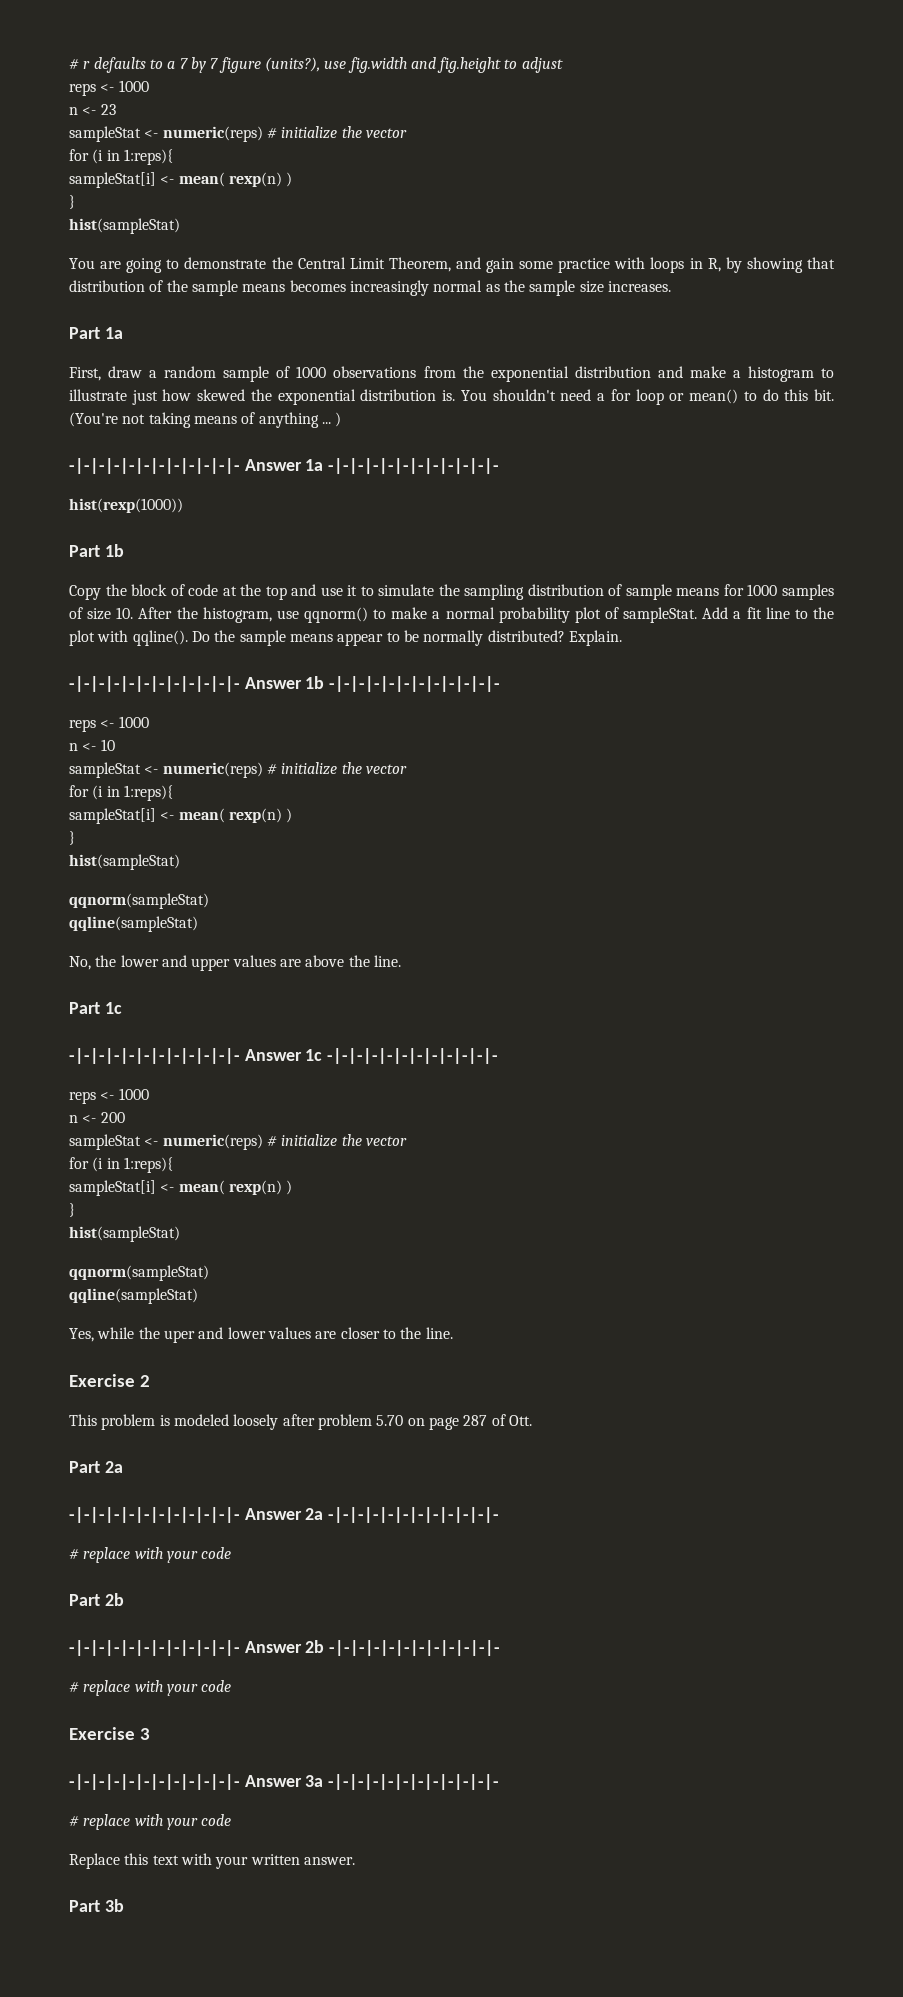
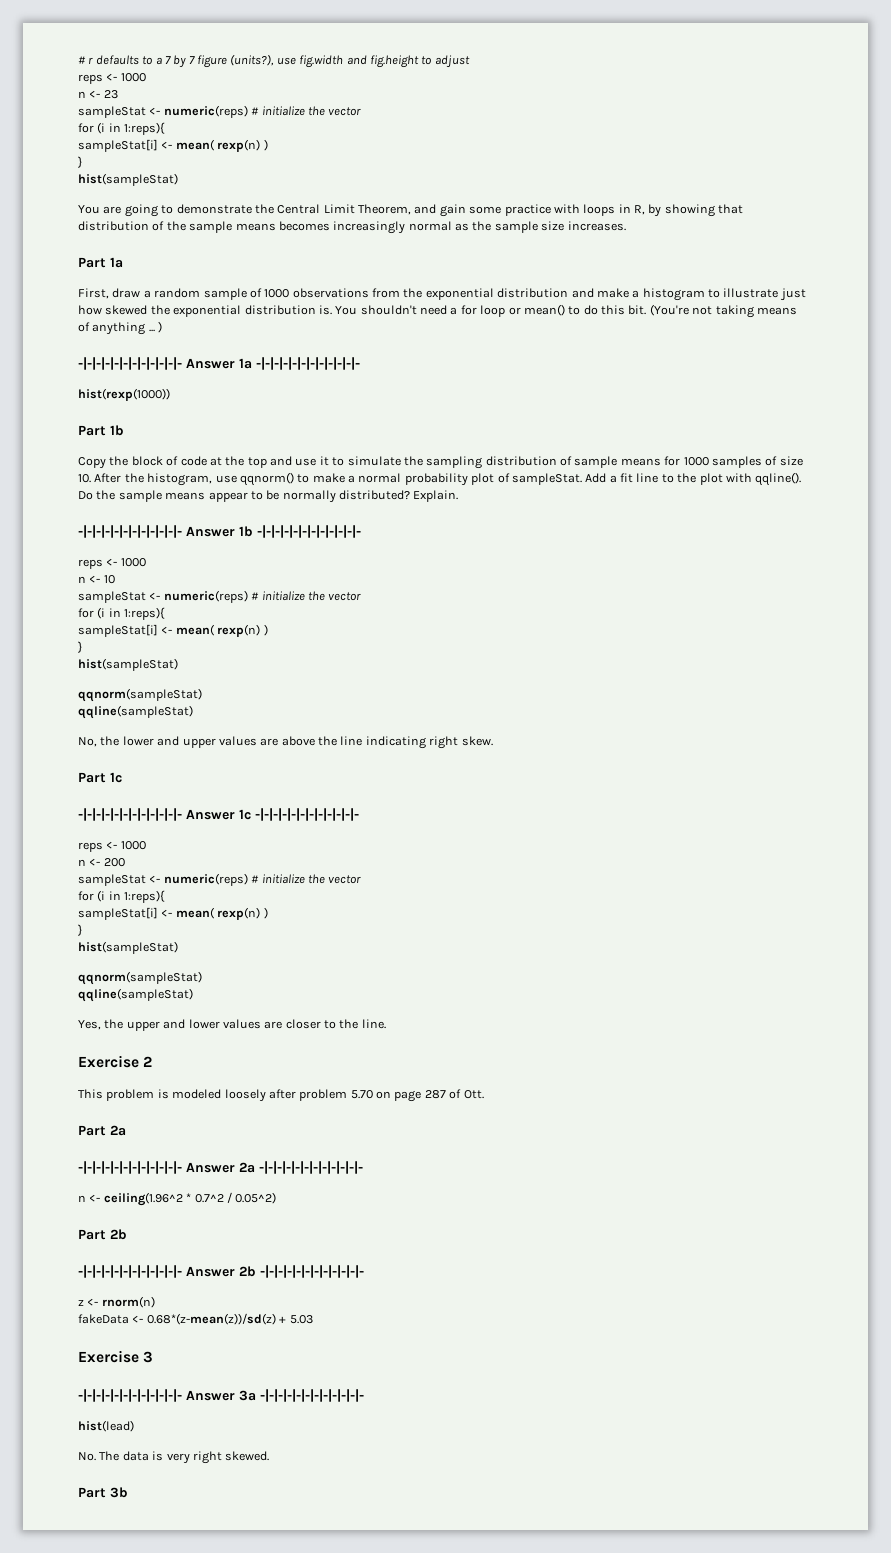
[373,955,401,967] line. -> [340,736,493,749] line indicating right skew.
[97,1327,195,1343] while the uper -> [104,1019,160,1031] the upper
[69,1547,232,1563] # replace with your code -> [78,1192,277,1206] n <- ceiling(1.96^2 * 0.7^2 / 0.05^2)
[69,1680,232,1696] # replace with your code -> [78,1296,155,1308] [78,1313,313,1325] z <- rnorm(n) // fakeData <- 0.68*(z-mean(z))/sd(z) + 5.03
[69,1814,232,1830] [69,1853,355,1869] # replace with your code // Replace this text with your written answer. -> [78,1420,134,1432] [78,1451,270,1464] hist(lead) // No. The data is very right skewed.

